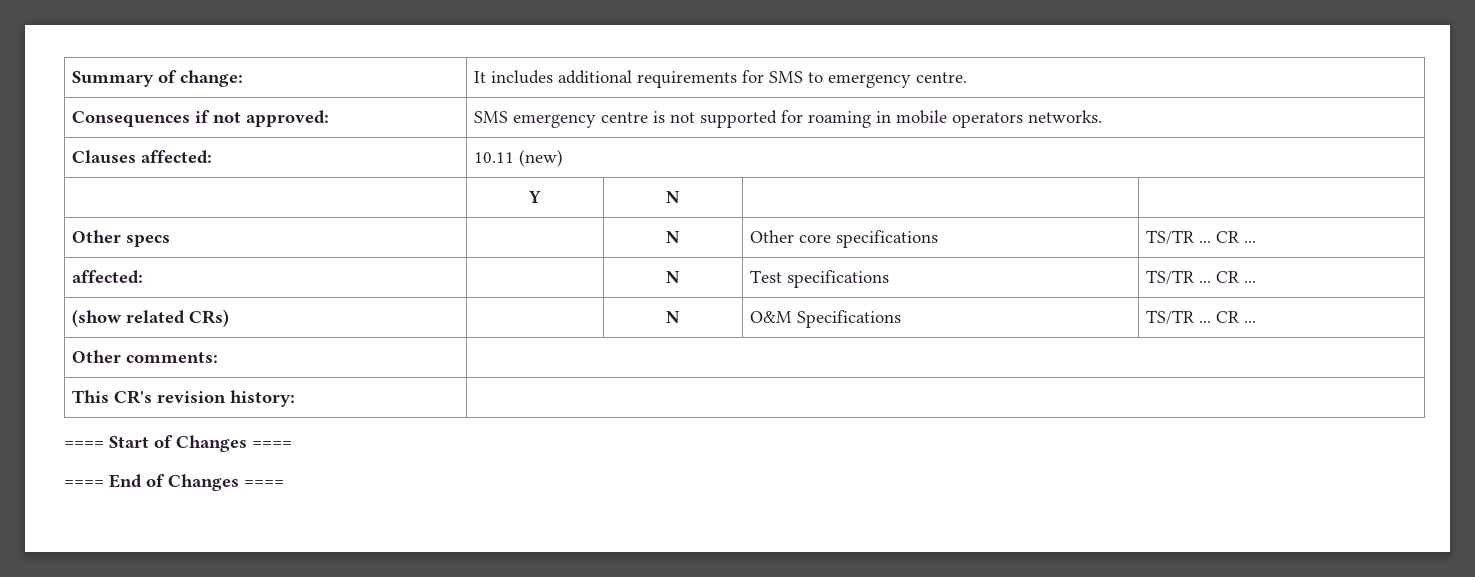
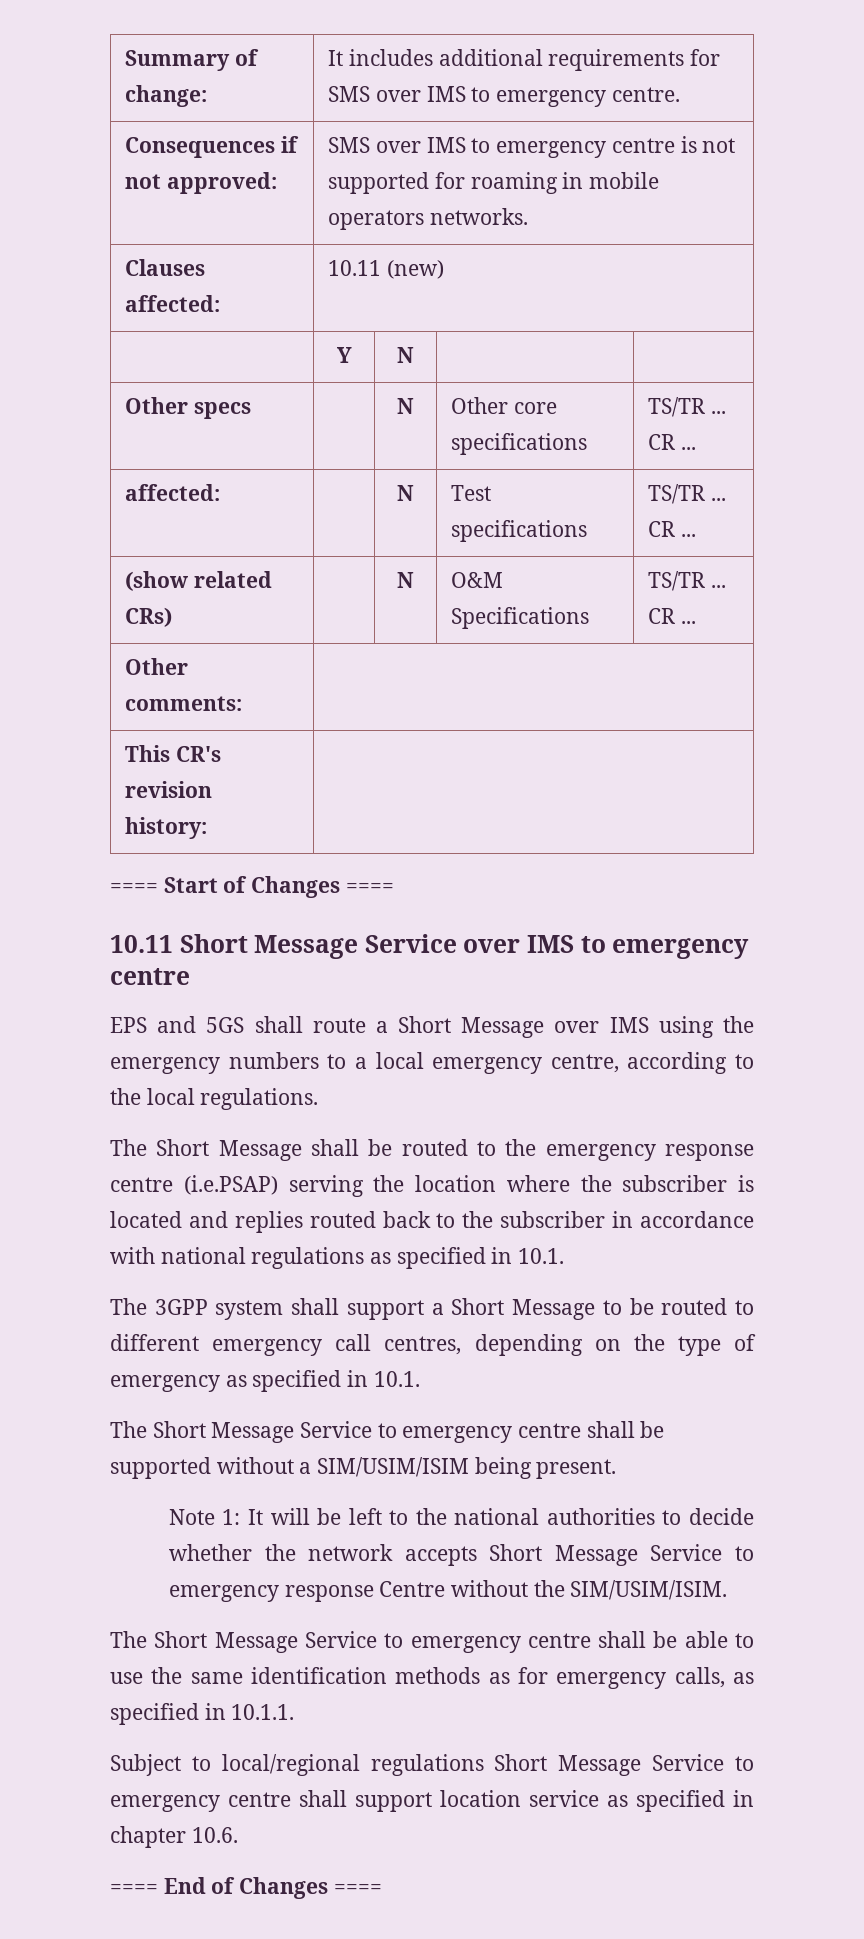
(803, 77) none -> [376,86,466,102] over IMS
(508, 117) none -> [376,137,491,153] over IMS to
(292, 444) none -> [110,934,750,959] [110,968,190,985] [110,1016,754,1038] [110,1052,754,1074] [110,1088,319,1110] [110,1139,754,1161] [110,1175,754,1197] [110,1211,755,1233] [110,1247,565,1269] [110,1298,755,1320] [110,1334,756,1356] [110,1370,420,1392] [110,1421,665,1443] [110,1457,617,1479] [168,1508,754,1525] [168,1544,754,1566] [168,1580,728,1602] [110,1631,754,1653] [110,1667,754,1689] [110,1703,295,1725] [110,1754,754,1776] [110,1790,754,1812] [110,1826,238,1848] // 10.11 Short Message Service over IMS to emergency centre // EPS and 5GS shall route a Short Message over IMS using the emergency numbers to a local emergency centre, according to the local regulations. // The Short Message shall be routed to the emergency response centre (i.e.PSAP) serving the location where the subscriber is located and replies routed back to the subscriber in accordance with national regulations as specified in 10.1. // The 3GPP system shall support a Short Message to be routed to different emergency call centres, depending on the type of emergency as specified in 10.1. // The Short Message Service to emergency centre shall be supported without a SIM/USIM/ISIM being present. // Note 1: It will be left to the national authorities to decide whether the network accepts Short Message Service to emergency response Centre without the SIM/USIM/ISIM. // The Short Message Service to emergency centre shall be able to use the same identification methods as for emergency calls, as specified in 10.1.1. // Subject to local/regional regulations Short Message Service to emergency centre shall support location service as specified in chapter 10.6.

